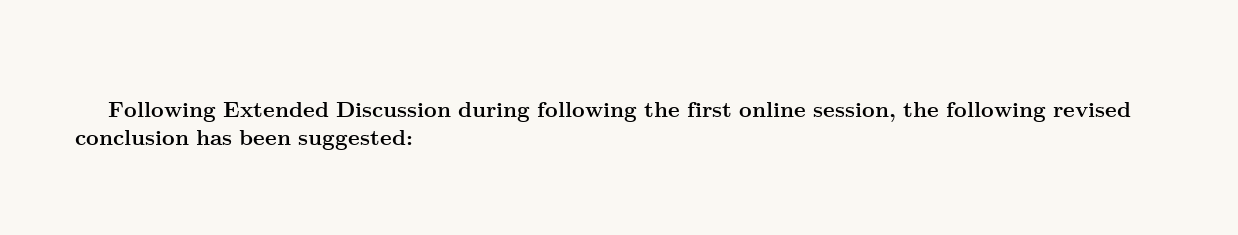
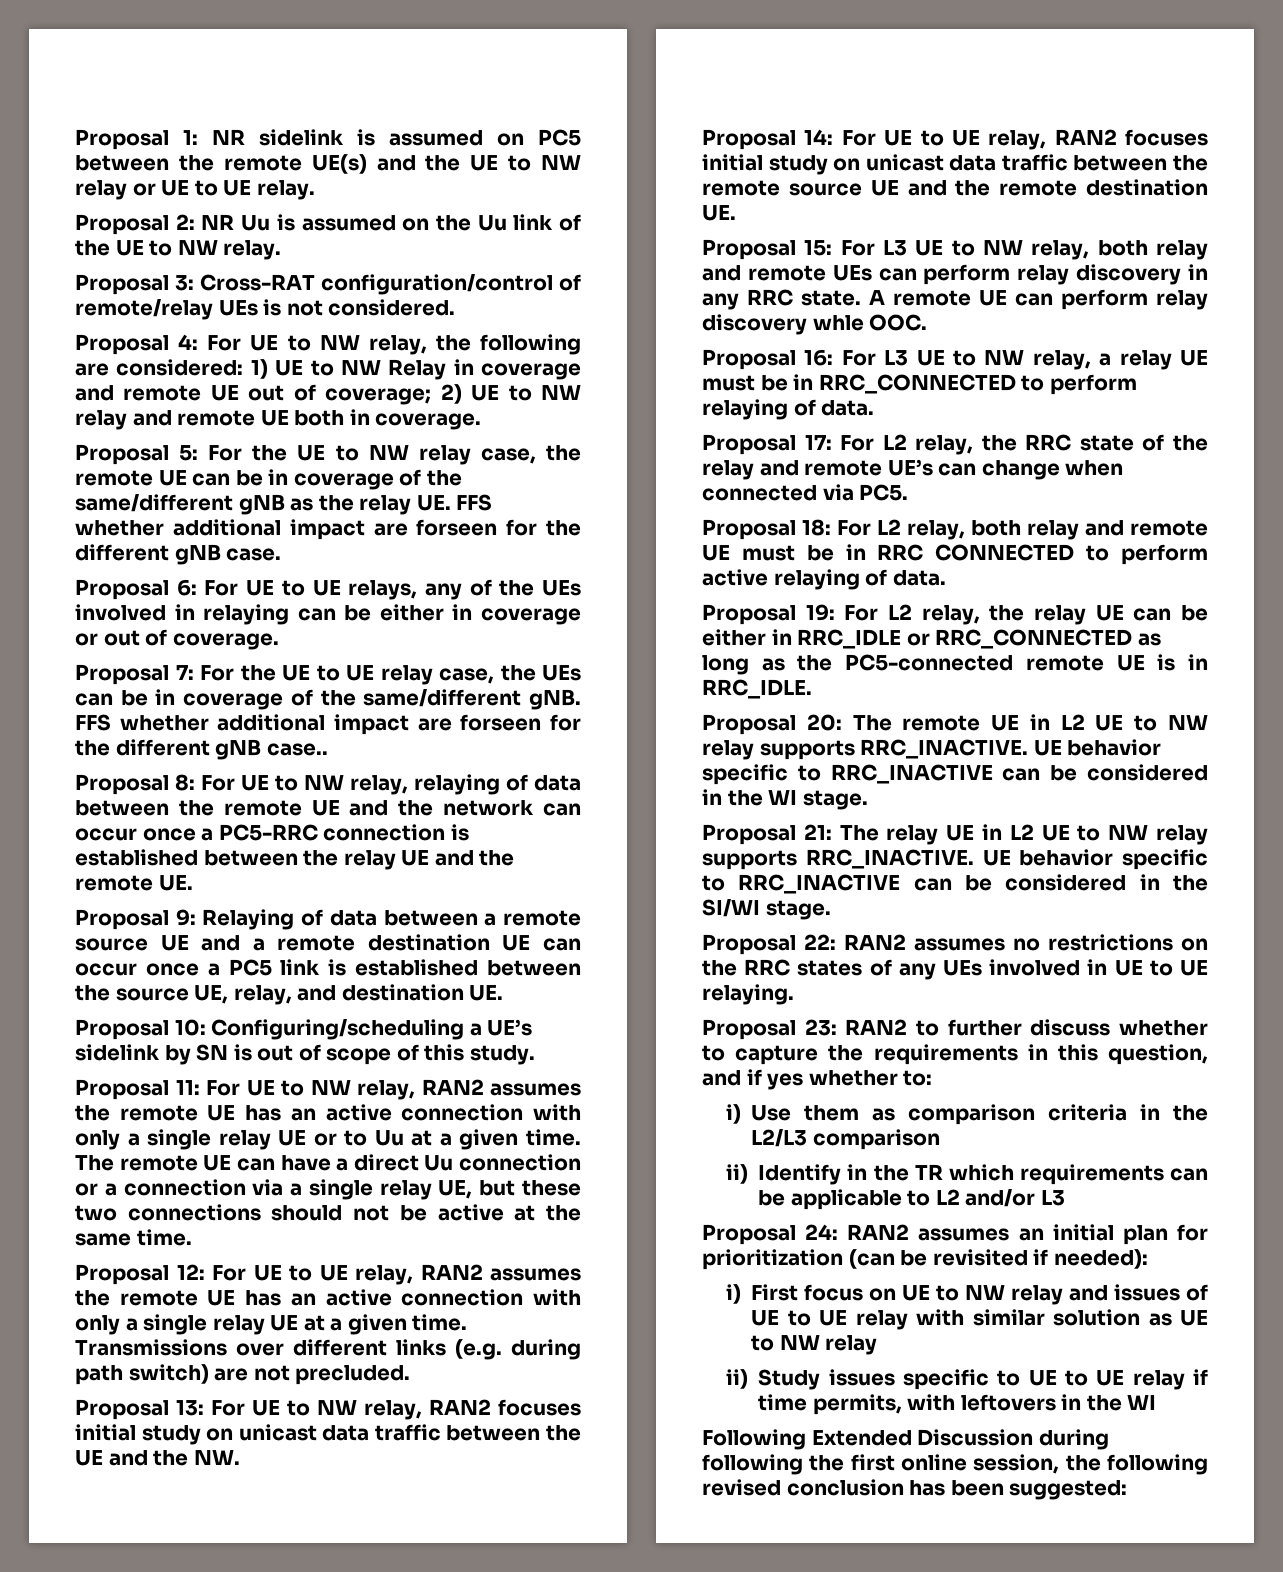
(107, 112) none -> [75,129,581,150] [75,154,581,174] [75,180,315,200] [75,214,581,235] [75,240,282,260] [75,274,581,295] [75,299,456,320] [75,334,581,355] [75,359,581,380] [75,384,582,405] [75,409,482,430] [75,444,581,465] [75,469,462,490] [75,494,493,515] [75,519,581,540] [75,544,282,565] [75,579,581,600] [75,604,581,625] [75,629,279,650] [75,664,581,685] [75,689,581,710] [75,714,581,735] [75,739,328,760] [75,774,581,795] [75,800,581,816] [75,824,469,841] [75,849,515,870] [75,875,193,891] [75,909,581,930] [75,934,581,951] [75,959,581,976] [75,984,504,1005] [75,1019,533,1040] [75,1044,535,1065] [75,1079,581,1100] [75,1104,581,1121] [75,1129,582,1150] [75,1154,581,1171] [75,1179,581,1200] [75,1204,581,1221] [75,1229,192,1246] [75,1264,581,1285] [75,1289,581,1306] [75,1314,468,1335] [75,1339,581,1360] [75,1364,411,1385] [75,1399,581,1420] [75,1424,581,1445] [75,1450,240,1466] [702,129,1208,150] [702,154,1208,175] [702,179,1208,196] [702,205,736,221] [702,239,1208,260] [702,264,1208,285] [702,289,1208,310] [702,314,928,335] [702,349,1208,370] [702,374,1137,395] [702,399,875,420] [702,434,1208,455] [702,459,1124,480] [702,484,909,501] [702,519,1208,540] [702,544,1208,565] [702,569,946,590] [702,604,1208,625] [702,629,1161,649] [702,654,1208,675] [702,679,812,699] [702,714,1208,735] [702,739,1162,760] [702,764,1208,785] [702,789,868,810] [702,824,1208,845] [702,849,1208,870] [702,874,1208,894] [702,899,831,920] [702,934,1208,955] [702,959,1208,980] [702,984,794,1005] [702,1019,1208,1040] [702,1044,1208,1065] [702,1069,933,1090] [726,1104,1208,1125] [751,1129,940,1150] [726,1164,1208,1185] [758,1189,1065,1210] [702,1224,1208,1245] [702,1249,1148,1270] [726,1284,1208,1305] [751,1309,1208,1330] [751,1335,878,1355] [726,1369,1208,1390] [758,1394,1157,1415] Proposal 1: NR sidelink is assumed on PC5 between the remote UE(s) and the UE to NW relay or UE to UE relay. // Proposal 2: NR Uu is assumed on the Uu link of the UE to NW relay. // Proposal 3: Cross-RAT configuration/control of remote/relay UEs is not considered. // Proposal 4: For UE to NW relay, the following are considered: 1) UE to NW Relay in coverage and remote UE out of coverage; 2) UE to NW relay and remote UE both in coverage. // Proposal 5: For the UE to NW relay case, the remote UE can be in coverage of the same/different gNB as the relay UE. FFS whether additional impact are forseen for the different gNB case. // Proposal 6: For UE to UE relays, any of the UEs involved in relaying can be either in coverage or out of coverage. // Proposal 7: For the UE to UE relay case, the UEs can be in coverage of the same/different gNB. FFS whether additional impact are forseen for the different gNB case.. // Proposal 8: For UE to NW relay, relaying of data between the remote UE and the network can occur once a PC5-RRC connection is established between the relay UE and the remote UE. // Proposal 9: Relaying of data between a remote source UE and a remote destination UE can occur once a PC5 link is established between the source UE, relay, and destination UE. // Proposal 10: Configuring/scheduling a UE’s sidelink by SN is out of scope of this study. // Proposal 11: For UE to NW relay, RAN2 assumes the remote UE has an active connection with only a single relay UE or to Uu at a given time. The remote UE can have a direct Uu connection or a connection via a single relay UE, but these two connections should not be active at the same time. // Proposal 12: For UE to UE relay, RAN2 assumes the remote UE has an active connection with only a single relay UE at a given time. Transmissions over different links (e.g. during path switch) are not precluded. // Proposal 13: For UE to NW relay, RAN2 focuses initial study on unicast data traffic between the UE and the NW. // Proposal 14: For UE to UE relay, RAN2 focuses initial study on unicast data traffic between the remote source UE and the remote destination UE. // Proposal 15: For L3 UE to NW relay, both relay and remote UEs can perform relay discovery in any RRC state. A remote UE can perform relay discovery whle OOC. // Proposal 16: For L3 UE to NW relay, a relay UE must be in RRC_CONNECTED to perform relaying of data. // Proposal 17: For L2 relay, the RRC state of the relay and remote UE’s can change when connected via PC5. // Proposal 18: For L2 relay, both relay and remote UE must be in RRC CONNECTED to perform active relaying of data. // Proposal 19: For L2 relay, the relay UE can be either in RRC_IDLE or RRC_CONNECTED as long as the PC5-connected remote UE is in RRC_IDLE. // Proposal 20: The remote UE in L2 UE to NW relay supports RRC_INACTIVE. UE behavior specific to RRC_INACTIVE can be considered in the WI stage. // Proposal 21: The relay UE in L2 UE to NW relay supports RRC_INACTIVE. UE behavior specific to RRC_INACTIVE can be considered in the SI/WI stage. // Proposal 22: RAN2 assumes no restrictions on the RRC states of any UEs involved in UE to UE relaying. // Proposal 23: RAN2 to further discuss whether to capture the requirements in this question, and if yes whether to: // i) Use them as comparison criteria in the L2/L3 comparison // ii) Identify in the TR which requirements can be applicable to L2 and/or L3 // Proposal 24: RAN2 assumes an initial plan for prioritization (can be revisited if needed): // i) First focus on UE to NW relay and issues of UE to UE relay with similar solution as UE to NW relay // ii) Study issues specific to UE to UE relay if time permits, with leftovers in the WI //

